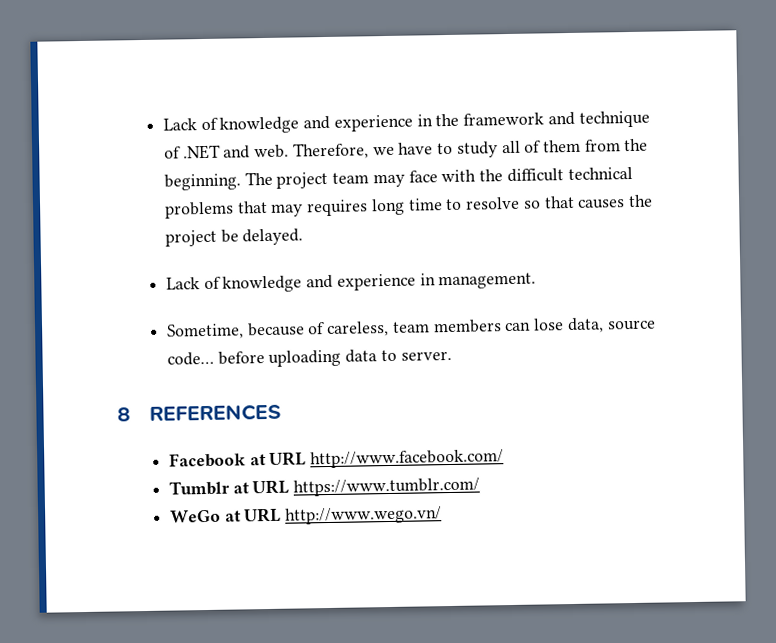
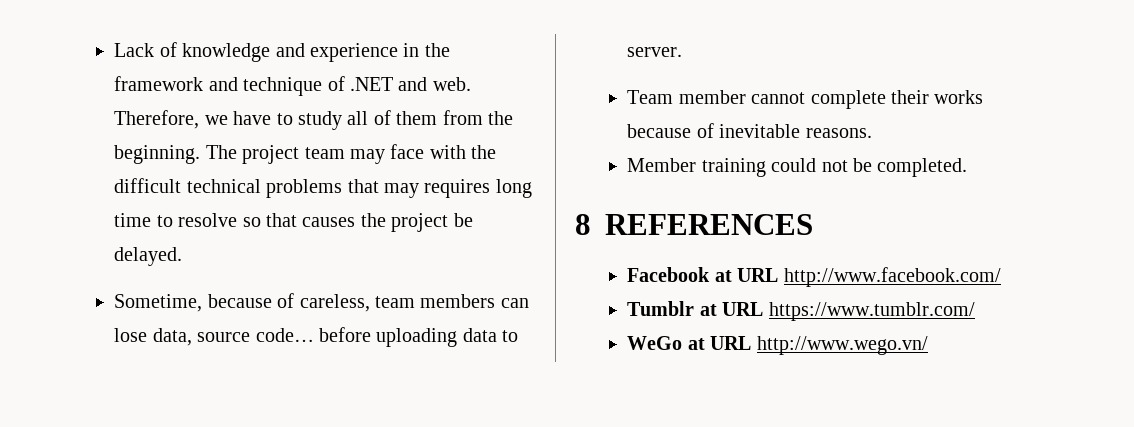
[165,272,537,293] // Lack of knowledge and experience in management. -> (183, 256) none
(452, 355) none -> [627,90,984,109] [627,123,872,138] [627,158,968,177] // Team member cannot complete their works because of inevitable reasons. // Member training could not be completed.

